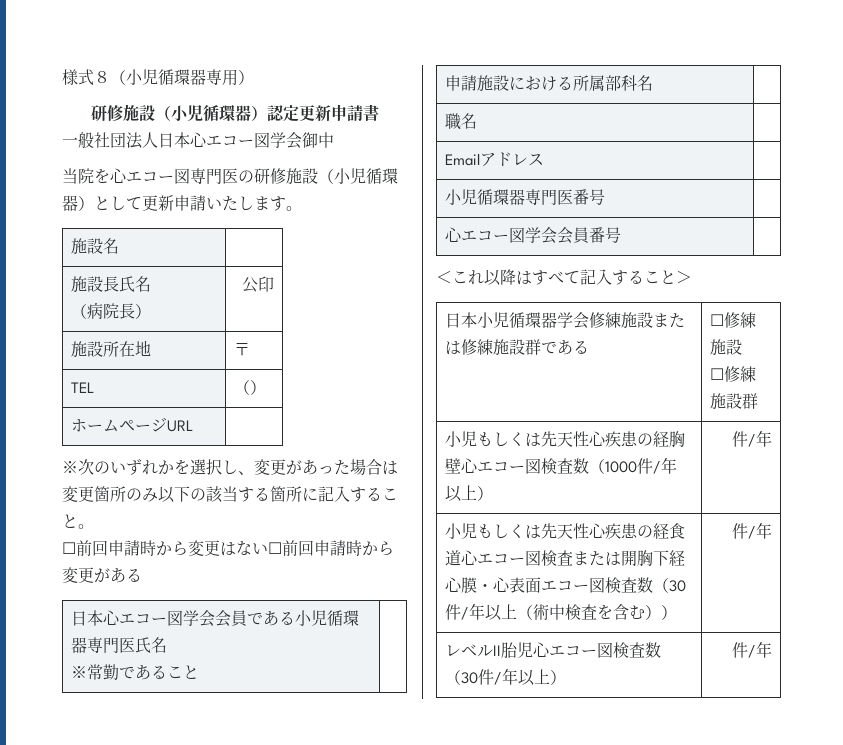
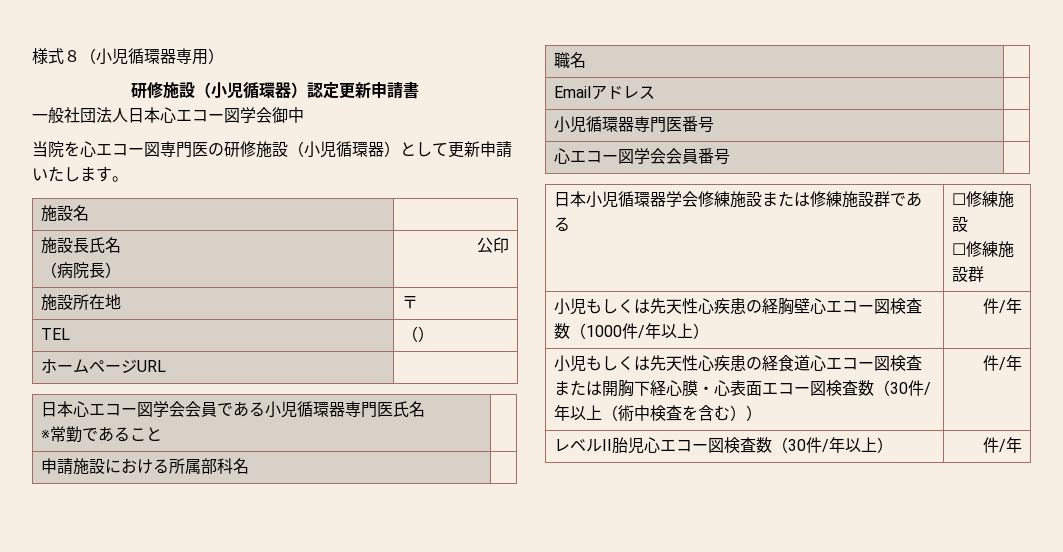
[62,459,398,475] [62,486,398,503] [62,514,94,529] [62,540,394,556] [62,567,142,583] // ※次のいずれかを選択し、変更があった場合は変更箇所のみ以下の該当する箇所に記入すること。 // ☐前回申請時から変更はない☐前回申請時から変更がある -> (167, 366) none
[436,269,692,286] // ＜これ以降はすべて記入すること＞ -> (731, 156) none

